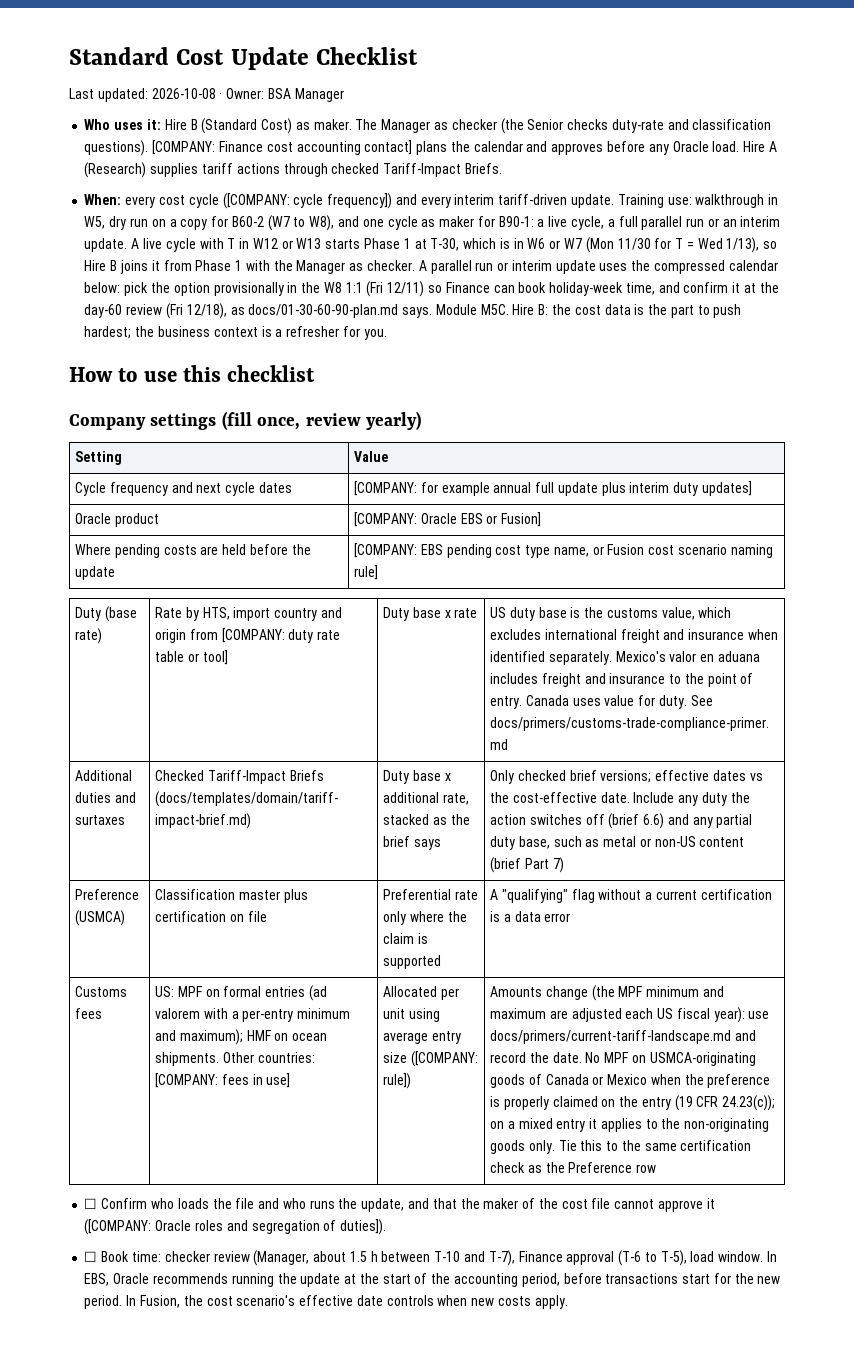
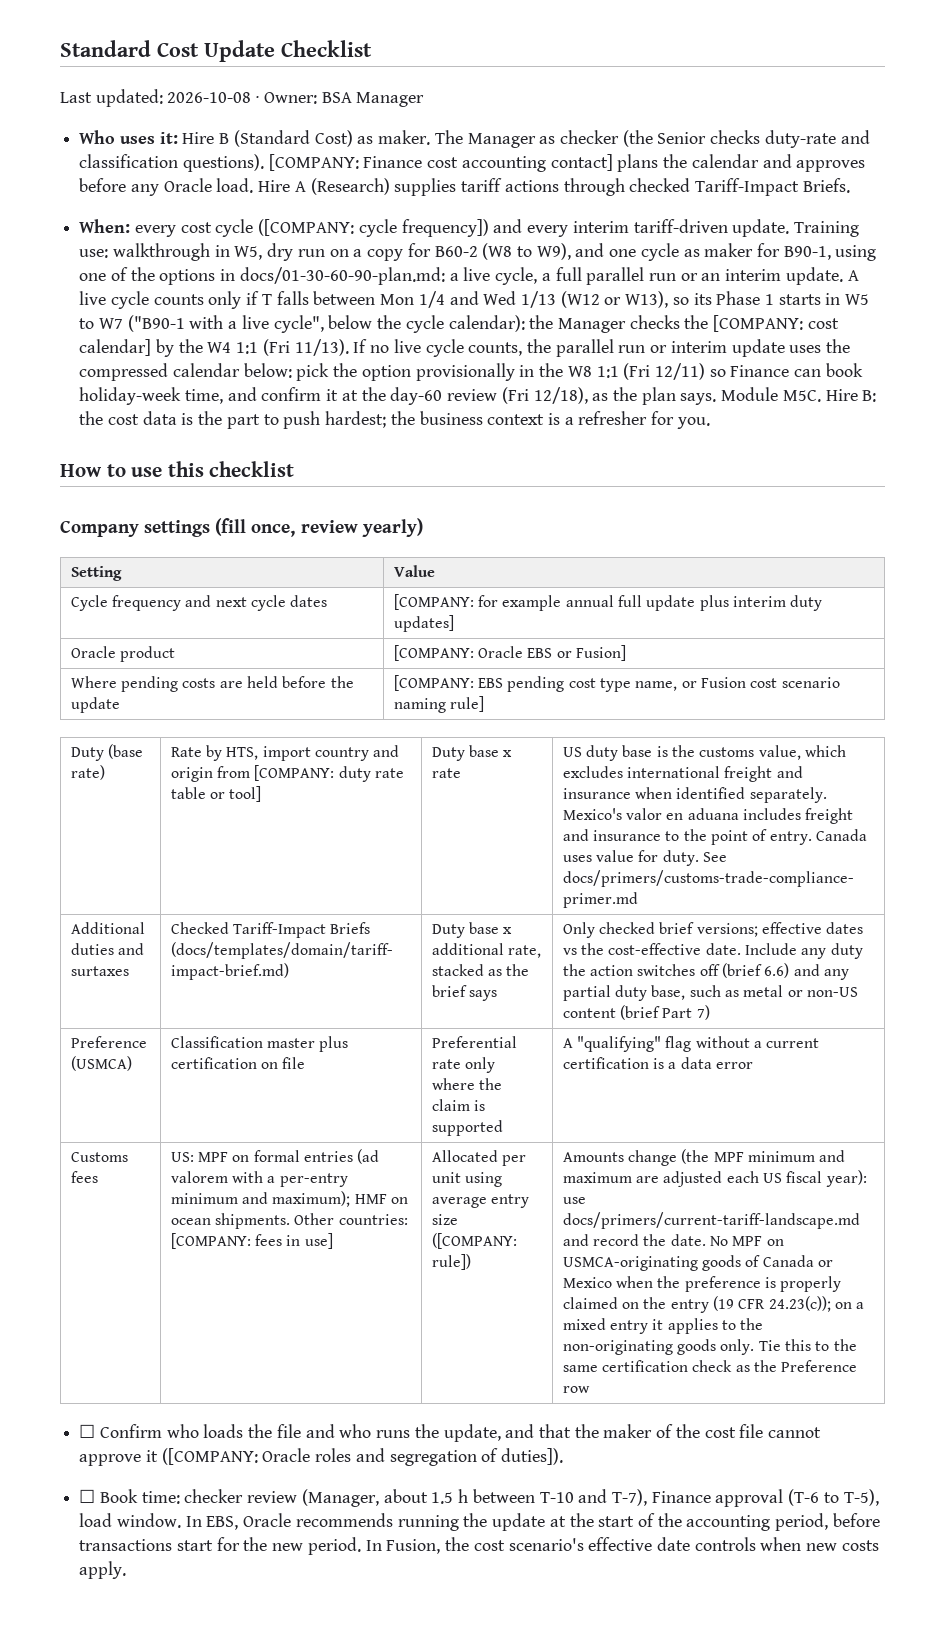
[267,215,335,231] (W7 to W8), -> [482,243,571,260] (W8 to W9),
[498,216,534,227] B90-1: -> [783,245,877,261] [79,267,445,285] B90-1, using one of the options in docs/01-30-60-90-plan.md:
[199,237,778,253] [84,260,427,274] with T in W12 or W13 starts Phase 1 at T-30, which is in W6 or W7 (Mon 11/30 for T = Wed 1/13), so Hire B joins it from Phase 1 with the Manager as checker. A -> [153,291,870,309] [79,315,839,333] [79,339,551,357] counts only if T falls between Mon 1/4 and Wed 1/13 (W12 or W13), so its Phase 1 starts in W5 to W7 ("B90-1 with a live cycle", below the cycle calendar): the Manager checks the [COMPANY: cost calendar] by the W4 1:1 (Fri 11/13). If no live cycle counts, the
[248,304,399,318] docs/01-30-60-90-plan.md -> [612,387,676,405] the plan

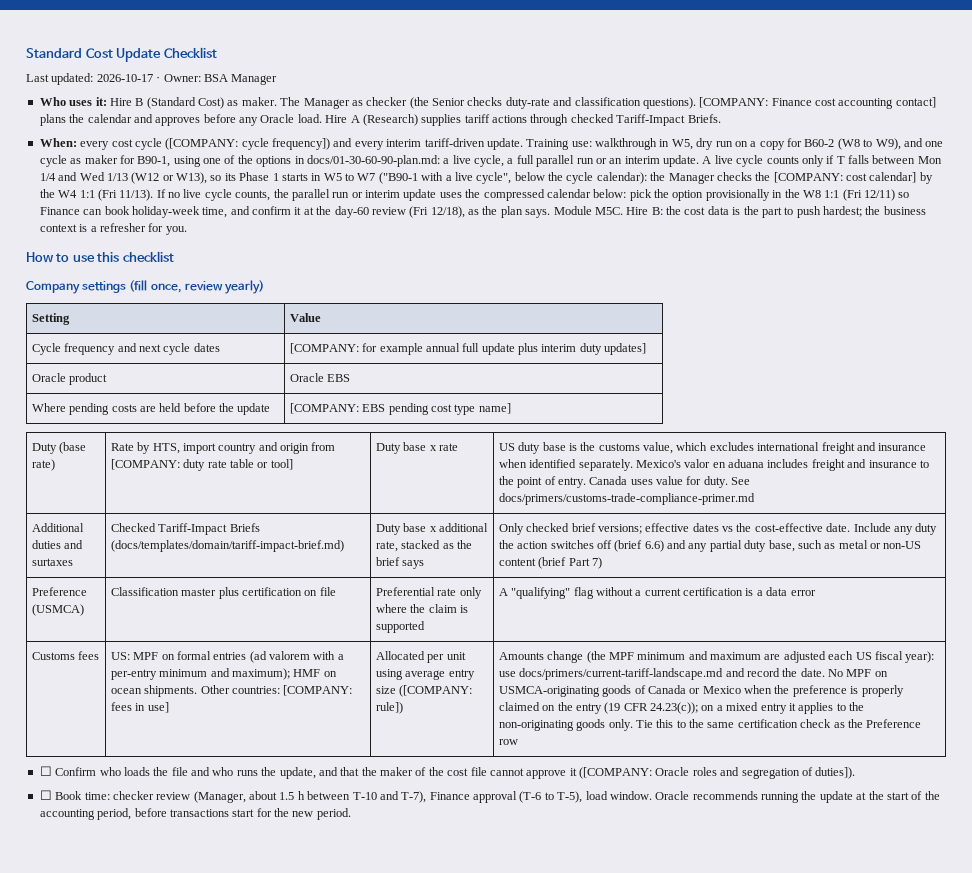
[167,92,252,103] 2026-10-08 -> [96,74,153,82] 2026-10-17
[393,645,474,661] [COMPANY: -> (108, 379) none
[556,645,627,661] or Fusion] -> (351, 378) none
[635,677,840,691] [393,696,485,713] name, or Fusion cost scenario naming rule] -> [478,403,511,414] name]
[185,1516,239,1530] In EBS, -> (652, 795) none
[365,1537,879,1554] [79,1561,127,1579] In Fusion, the cost scenario's effective date controls when new costs apply. -> (351, 814) none

